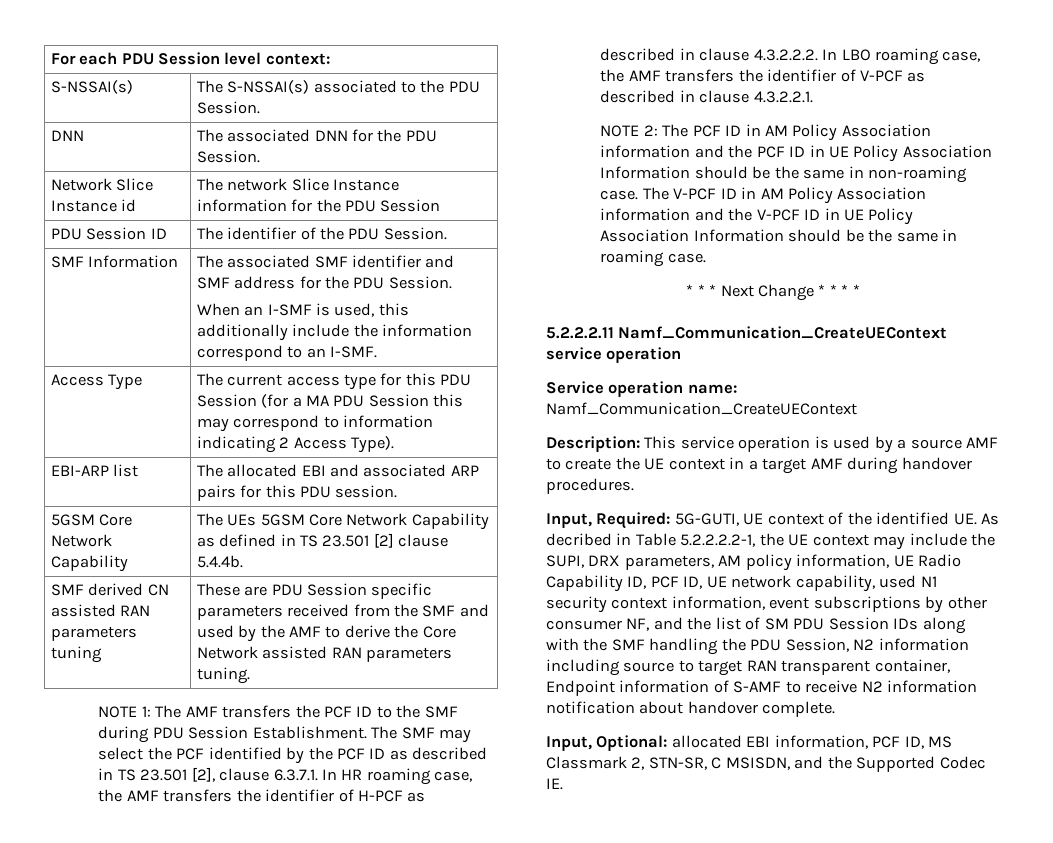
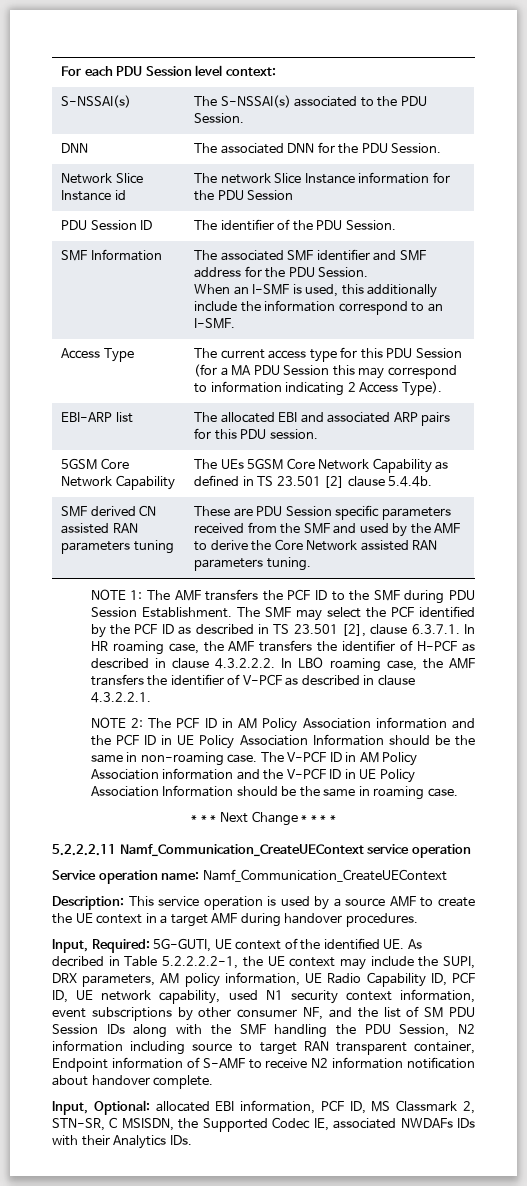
[794,756,824,769] and -> (174, 1124) none
[546,778,563,790] IE. -> [313,1118,475,1131] [52,1135,192,1149] IE, associated NWDAFs IDs with their Analytics IDs.

